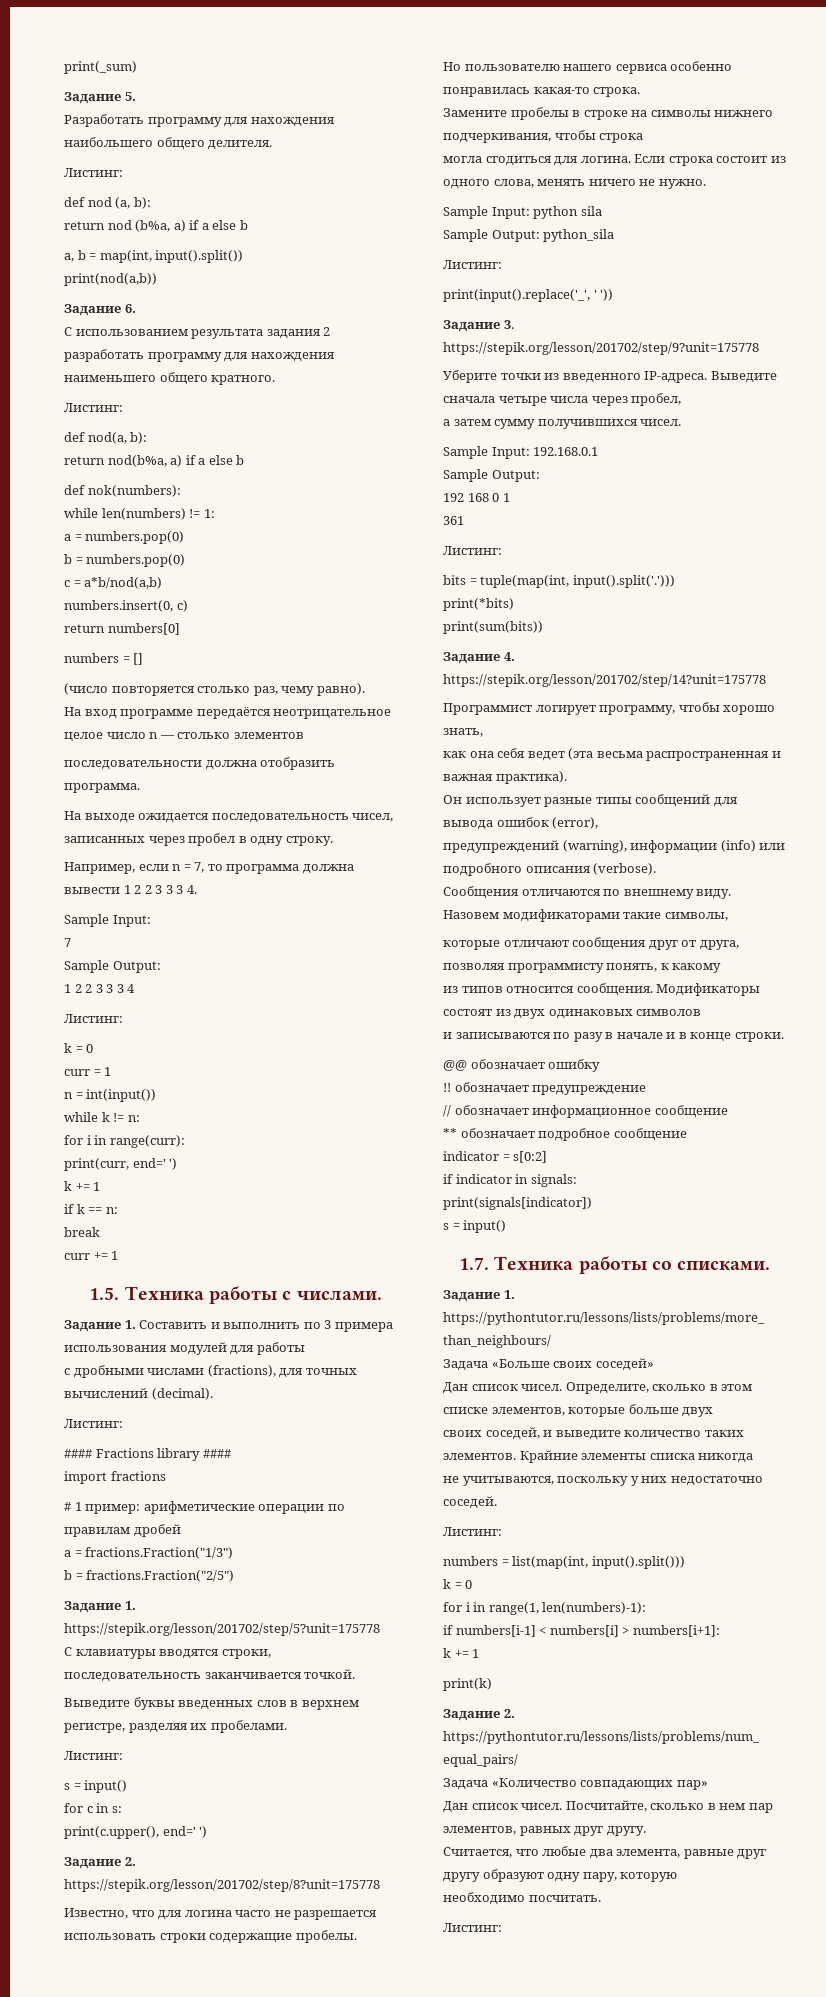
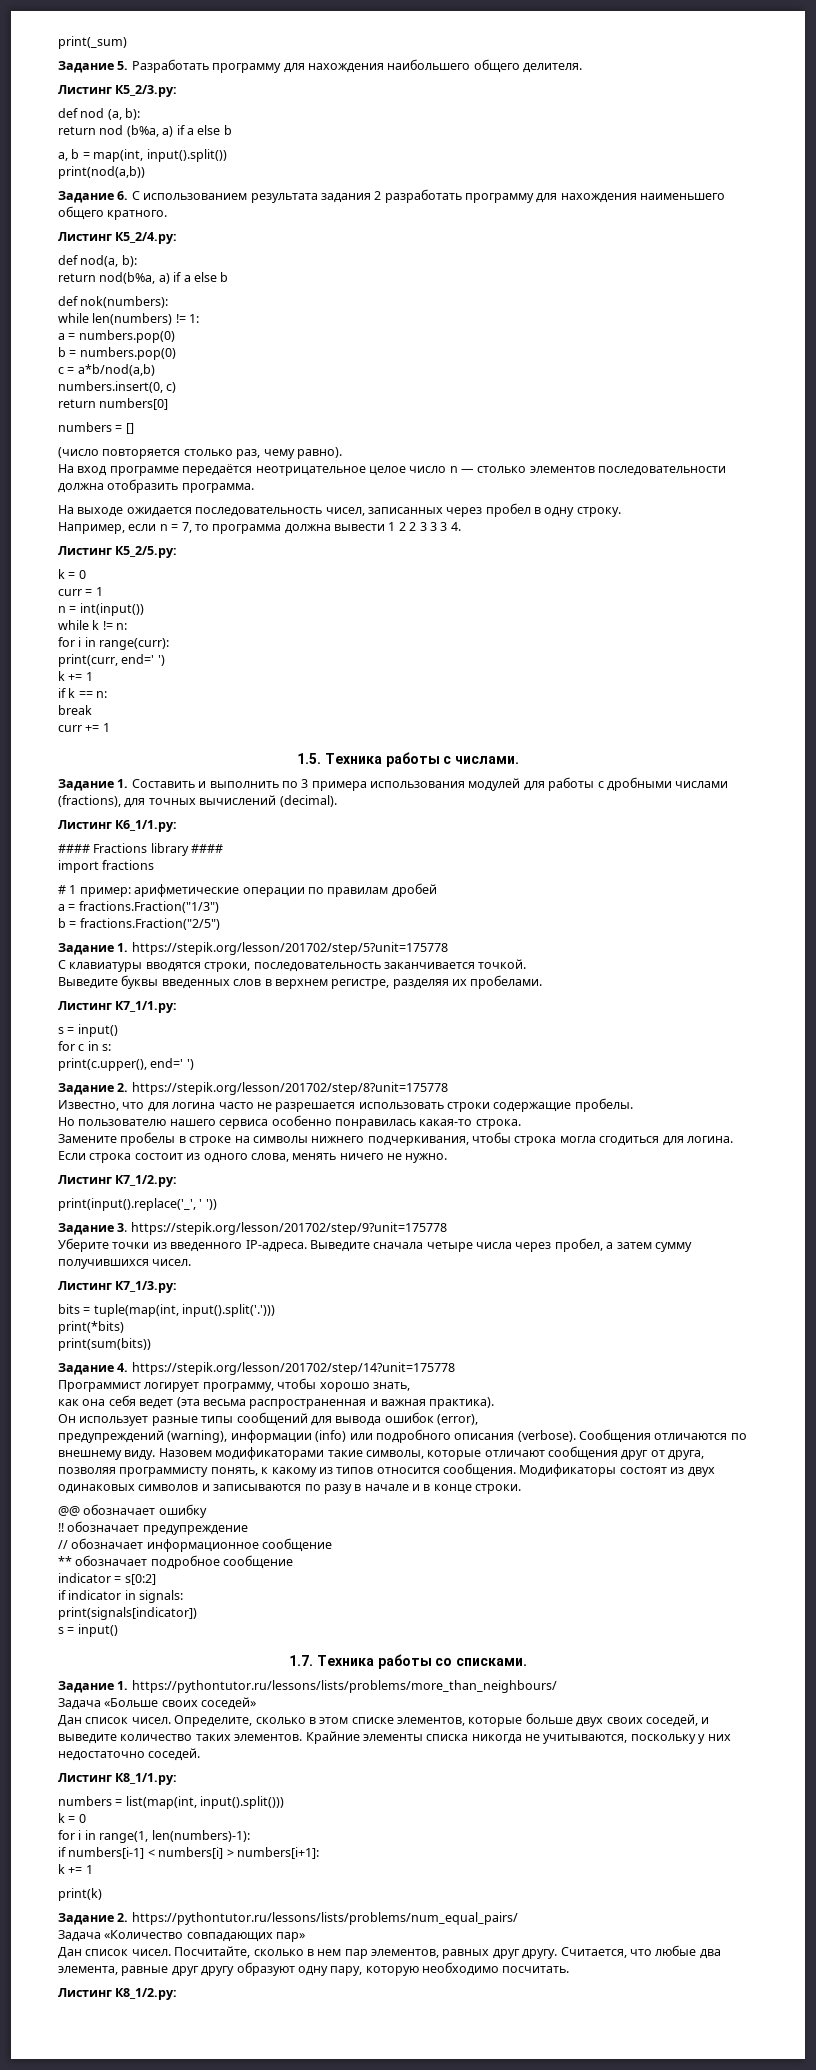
(136, 96) // -> (129, 65) none
[64,168,123,177] Листинг: -> [58,85,178,97] Листинг К5_2/3.py:
(136, 308) // -> (129, 195) none
[64,403,123,412] Листинг: -> [58,232,178,244] Листинг К5_2/4.py:
(304, 735) // -> (595, 469) none
[64,914,151,927] [64,938,71,947] [64,960,161,973] [64,984,136,993] [64,1014,123,1023] Sample Input: // 7 // Sample Output: // 1 2 2 3 3 3 4 // Листинг: -> [58,546,178,558] Листинг К5_2/5.py:
(305, 1348) // -> (595, 784) none
[64,1419,123,1428] Листинг: -> [58,820,178,832] Листинг К6_1/1.py:
[64,1751,123,1760] Листинг: -> [58,1001,178,1013] Листинг К7_1/1.py:
(644, 138) // -> (557, 1141) none
[443,206,602,219] [443,229,615,242] [443,260,502,269] Sample Input: python sila // Sample Output: python_sila // Листинг: -> [58,1175,178,1187] Листинг К7_1/2.py:
(682, 399) // -> (603, 1245) none
[443,446,599,459] [443,469,540,482] [443,493,510,502] [443,516,464,525] [443,546,502,555] Sample Input: 192.168.0.1 // Sample Output: // 192 168 0 1 // 361 // Листинг: -> [58,1281,178,1293] Листинг К7_1/3.py:
(657, 869) // -> (576, 1436) none
(728, 916) // -> (424, 1454) none
(722, 968) // -> (317, 1472) none
(702, 1012) // -> (199, 1487) none
(714, 1412) // -> (604, 1722) none
(754, 1458) // -> (522, 1739) none
[443,1527,502,1536] Листинг: -> [58,1773,178,1785] Листинг К8_1/1.py:
(646, 1831) // -> (558, 1954) none
(678, 1877) // -> (419, 1971) none
[443,1923,502,1932] Листинг: -> [58,1988,178,2000] Листинг К8_1/2.py:

